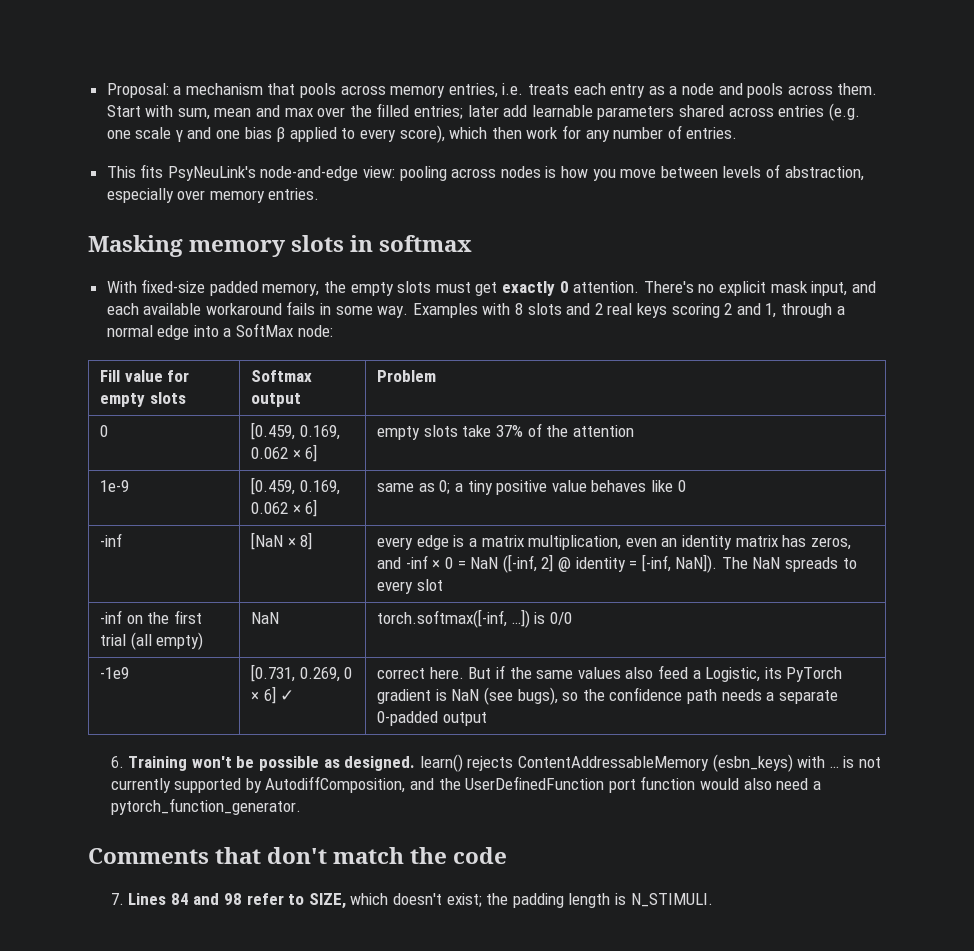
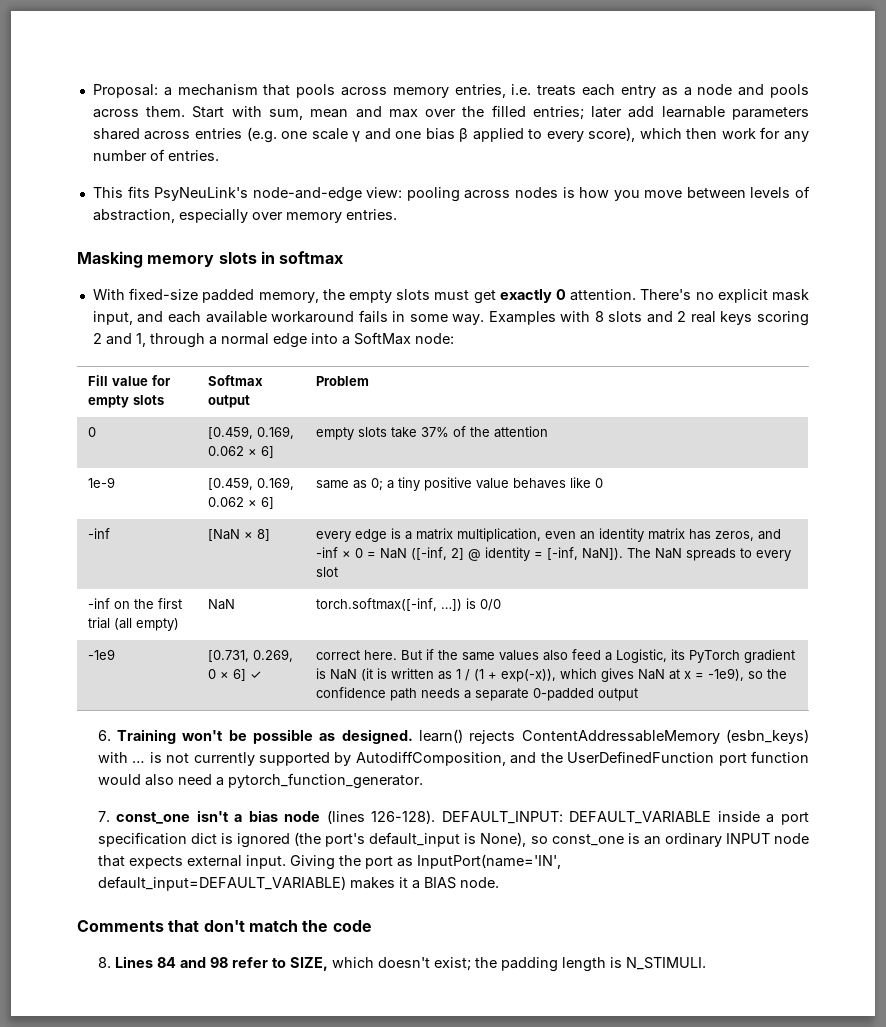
[483,687,558,705] (see bugs), -> [360,668,744,682] (it is written as 1 / (1 + exp(-x)), which gives NaN at x = -1e9),
(301, 806) none -> [97,810,809,825] [97,832,809,848] [97,854,561,870] [97,876,499,891] // 7. const_one isn't a bias node (lines 126-128). DEFAULT_INPUT: DEFAULT_VARIABLE inside a port specification dict is ignored (the port's default_input is None), so const_one is an ordinary INPUT node that expects external input. Giving the port as InputPort(name='IN', default_input=DEFAULT_VARIABLE) makes it a BIAS node.
[110,893,124,905] 7. -> [97,957,111,968] 8.

